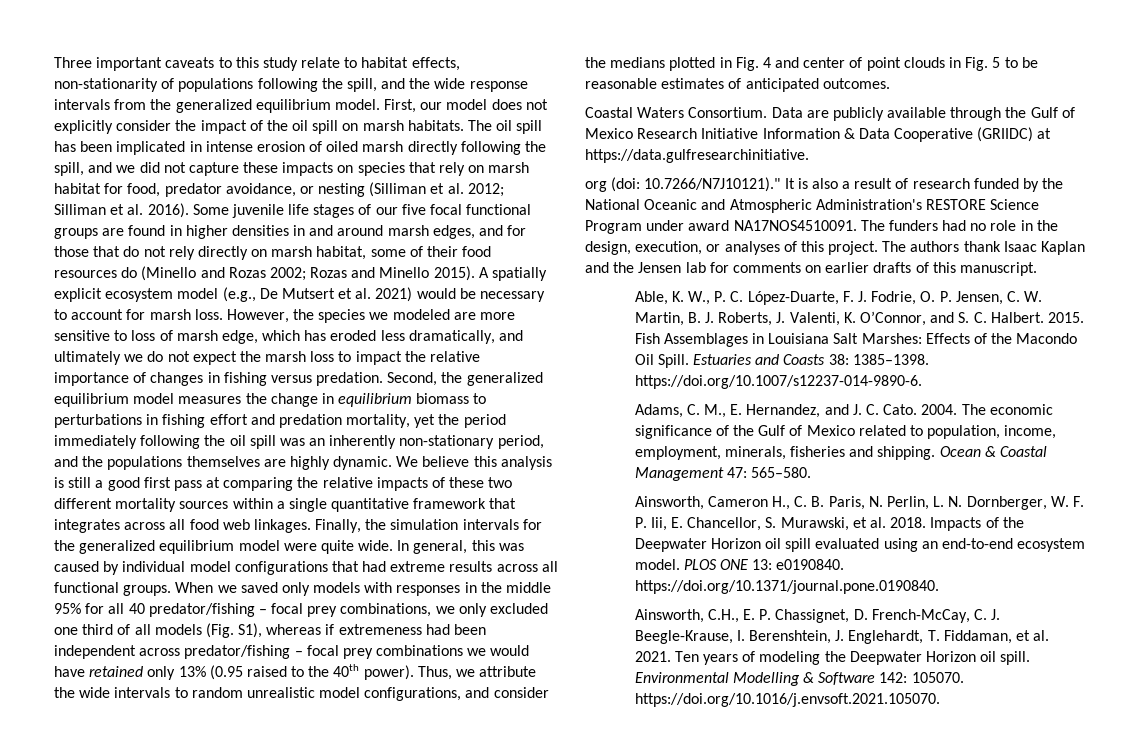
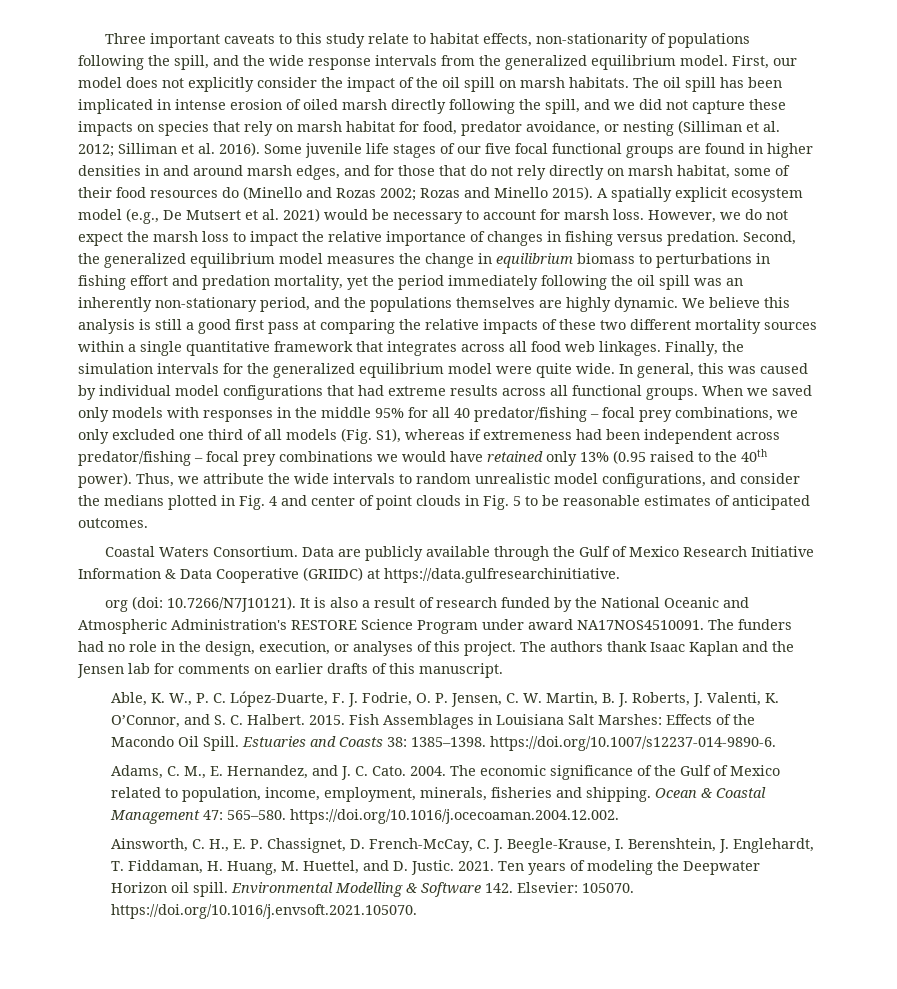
[293,309,516,323] [54,330,524,344] [54,351,121,365] the species we modeled are more sensitive to loss of marsh edge, which has eroded less dramatically, and ultimately -> (716, 216) none
[644,177,781,192] 10.7266/N7J10121)." -> [167,596,297,612] 10.7266/N7J10121).
[634,496,1084,510] [634,517,1024,531] [634,538,1086,552] [634,559,845,570] [634,580,939,594] [634,609,739,623] // Ainsworth, Cameron H., C. B. Paris, N. Perlin, L. N. Dornberger, W. F. P. Iii, E. Chancellor, S. Murawski, et al. 2018. Impacts of the Deepwater Horizon oil spill evaluated using an end-to-end ecosystem model. PLOS ONE 13: e0190840. https://doi.org/10.1371/journal.pone.0190840. // Ainsworth, C.H., -> [290,809,620,824] [111,838,230,852] https://doi.org/10.1016/j.ocecoaman.2004.12.002. // Ainsworth, C. H.,
[1015,630,1050,641] et al. -> [207,860,455,875] H. Huang, M. Huettel, and D. Justic.
[879,672,908,683] 142: -> [485,882,579,893] 142. Elsevier:

